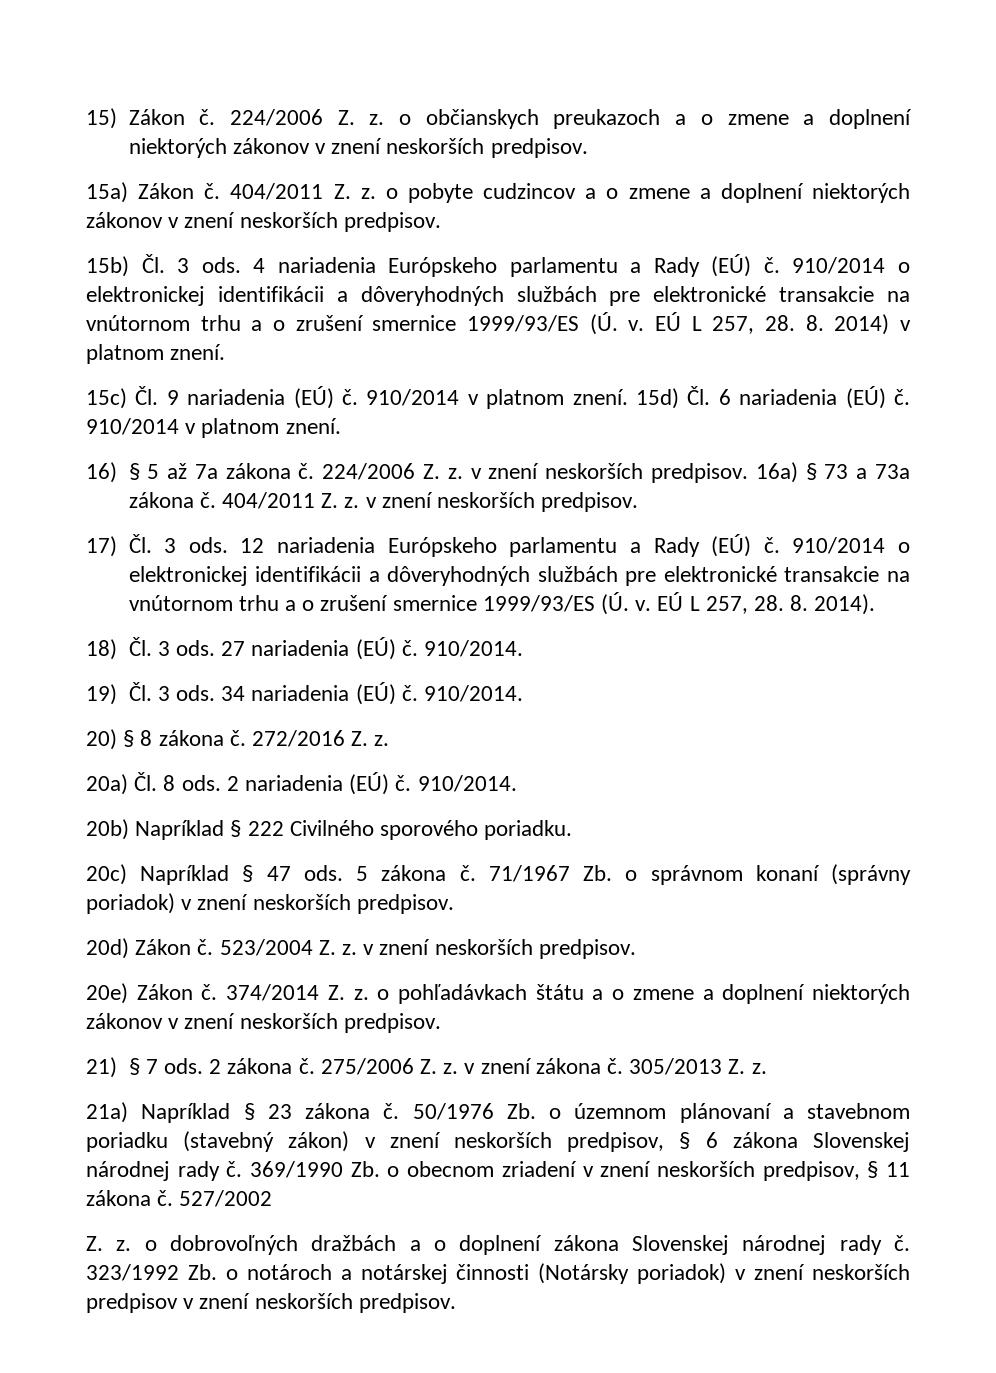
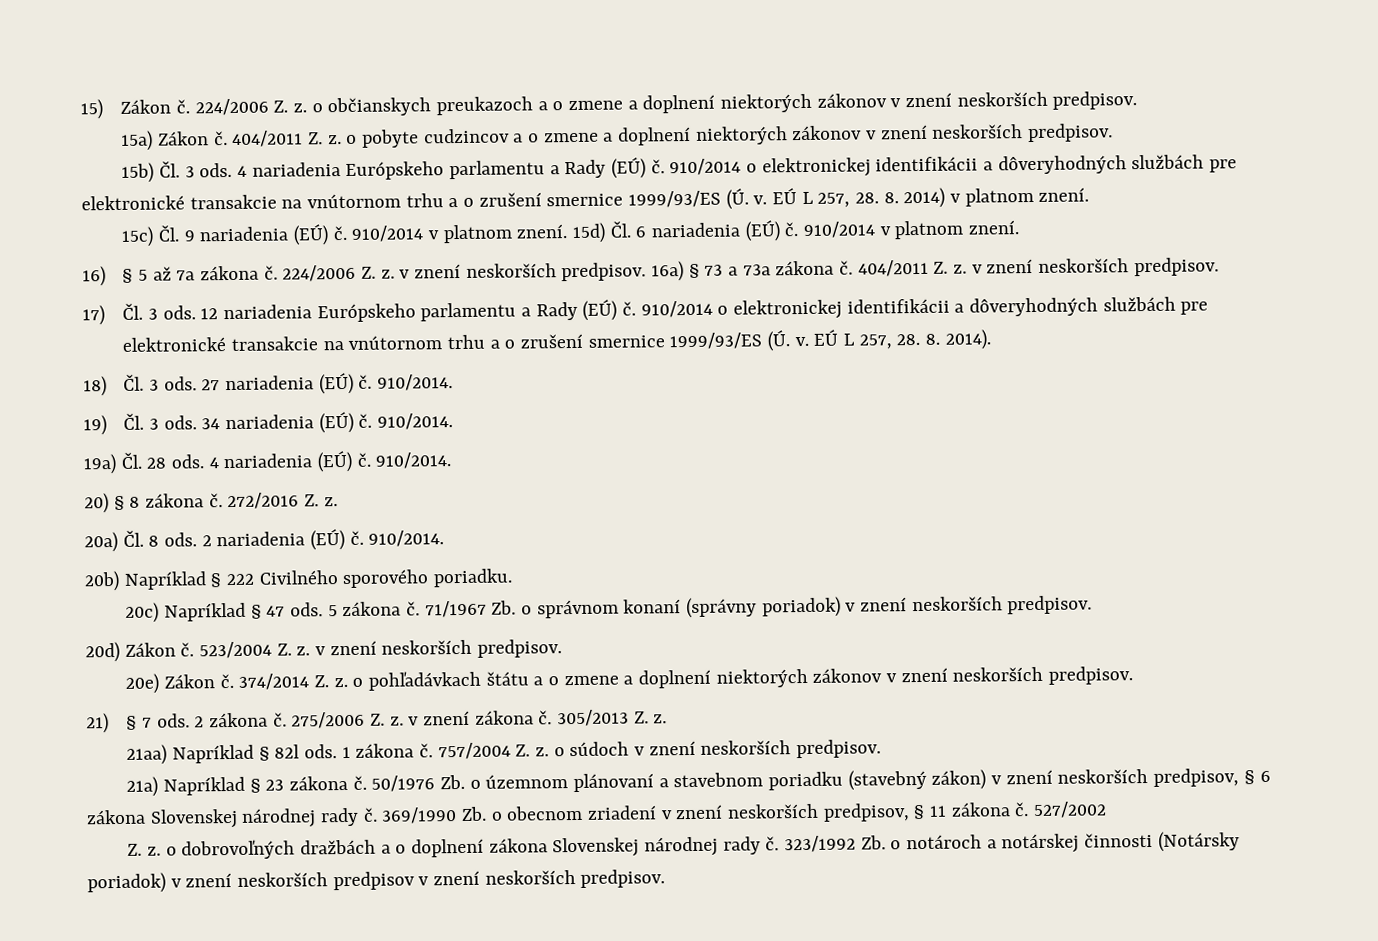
(523, 693) none -> [83,450,452,475] // 19a) Čl. 28 ods. 4 nariadenia (EÚ) č. 910/2014.
(767, 1068) none -> [126,739,882,765] // 21aa) Napríklad § 82l ods. 1 zákona č. 757/2004 Z. z. o súdoch v znení neskorších predpisov.

